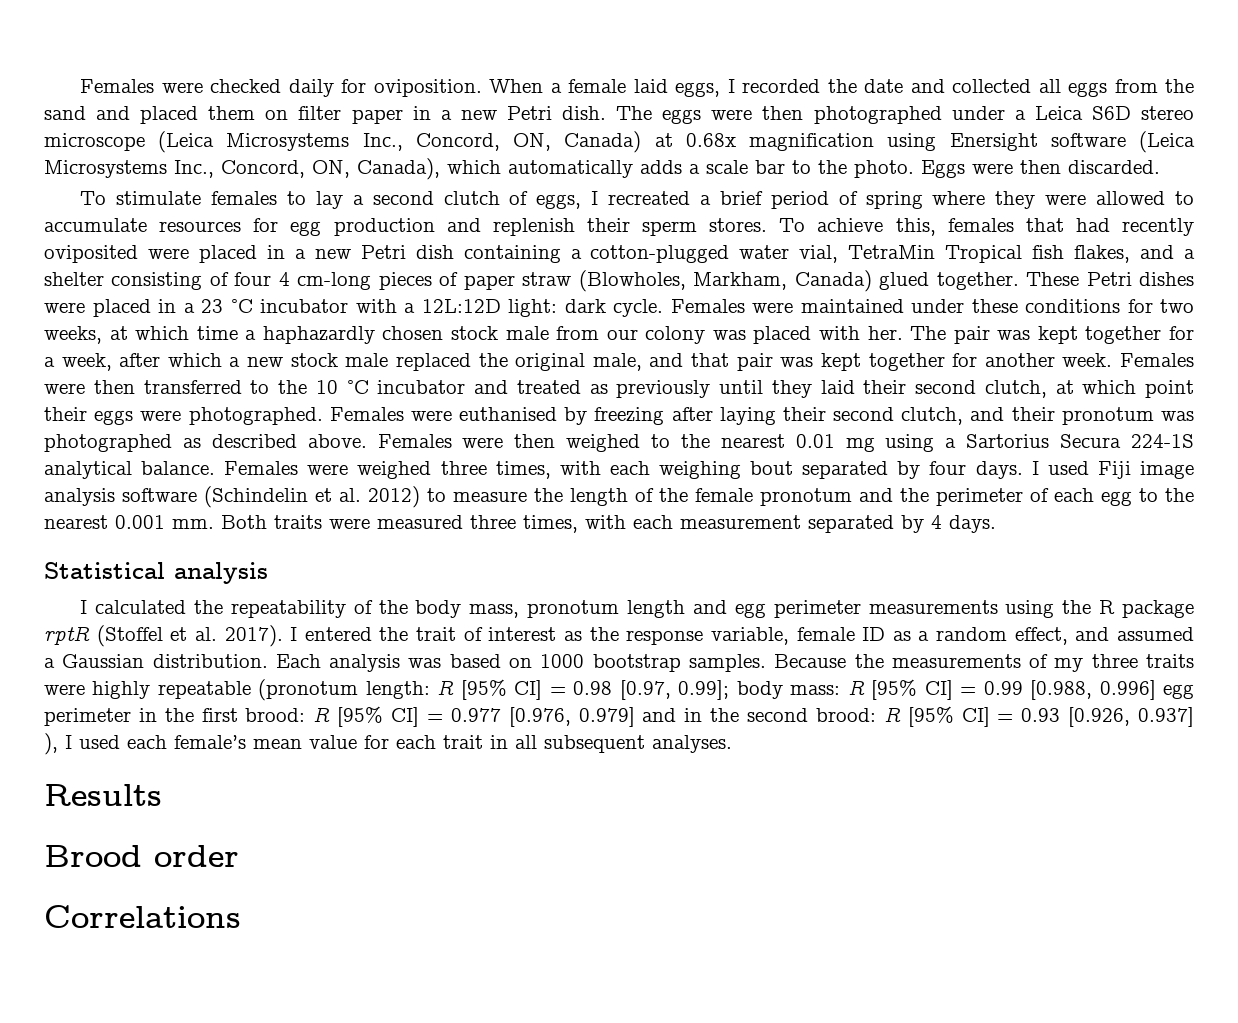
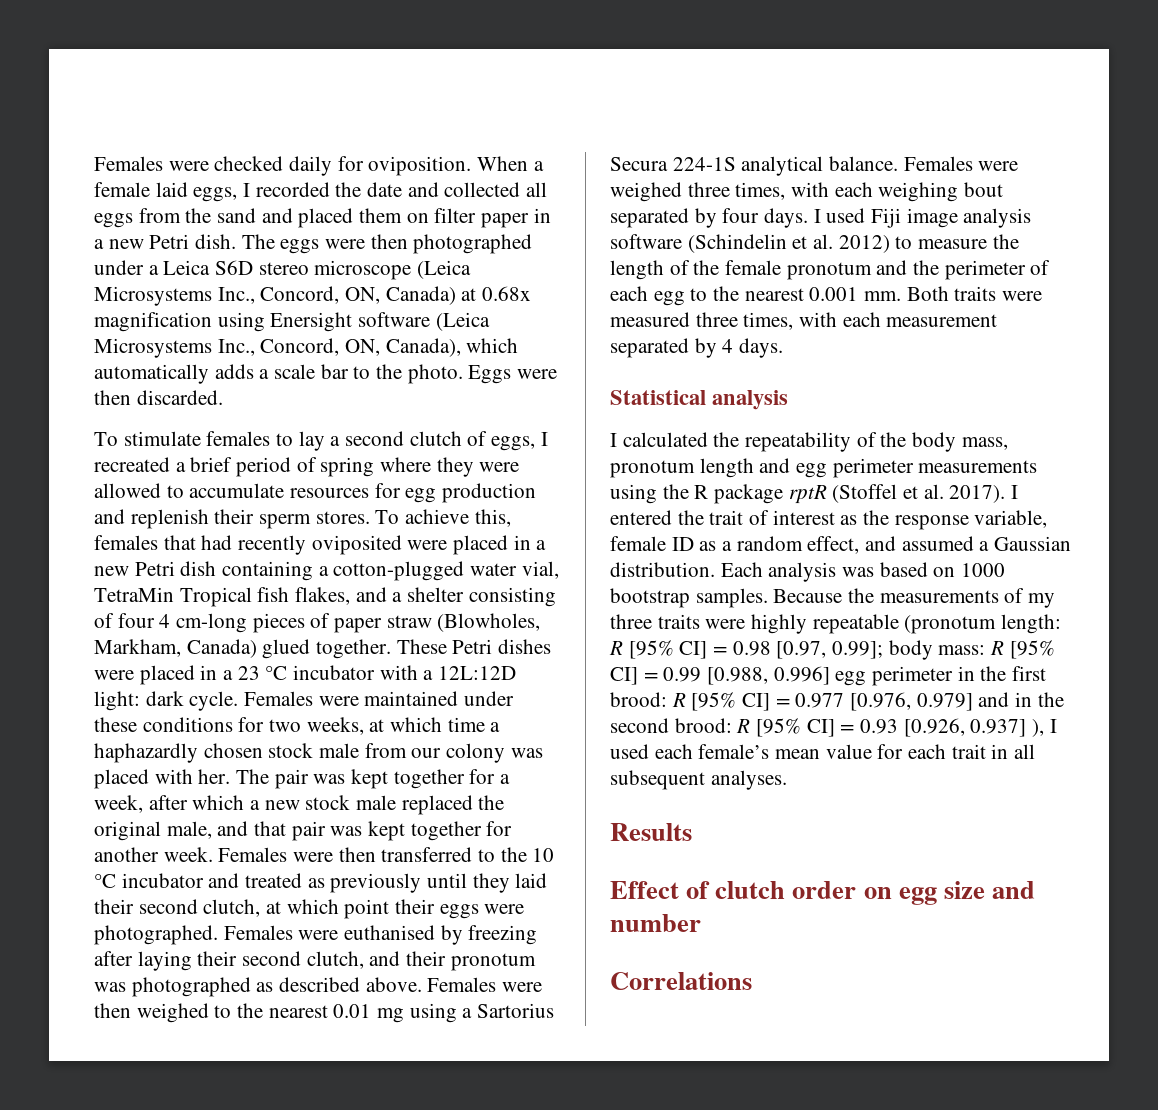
[44,845,239,867] Brood order -> [610,881,1036,905] [610,914,701,932] Effect of clutch order on egg size and number

